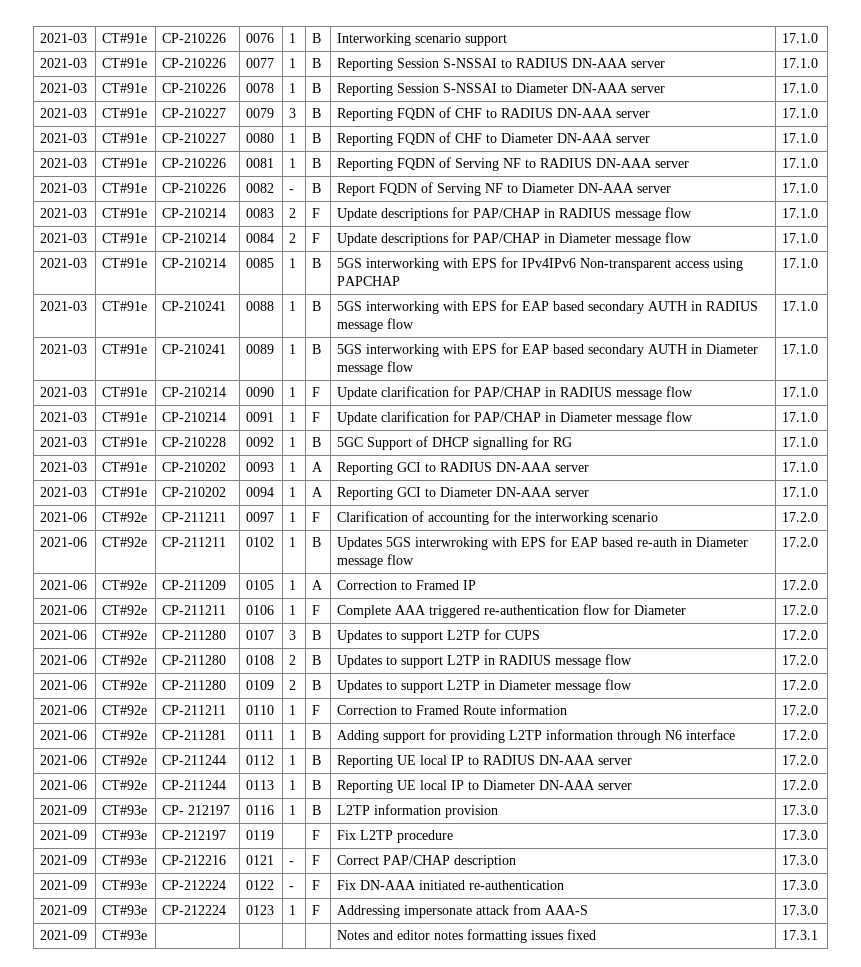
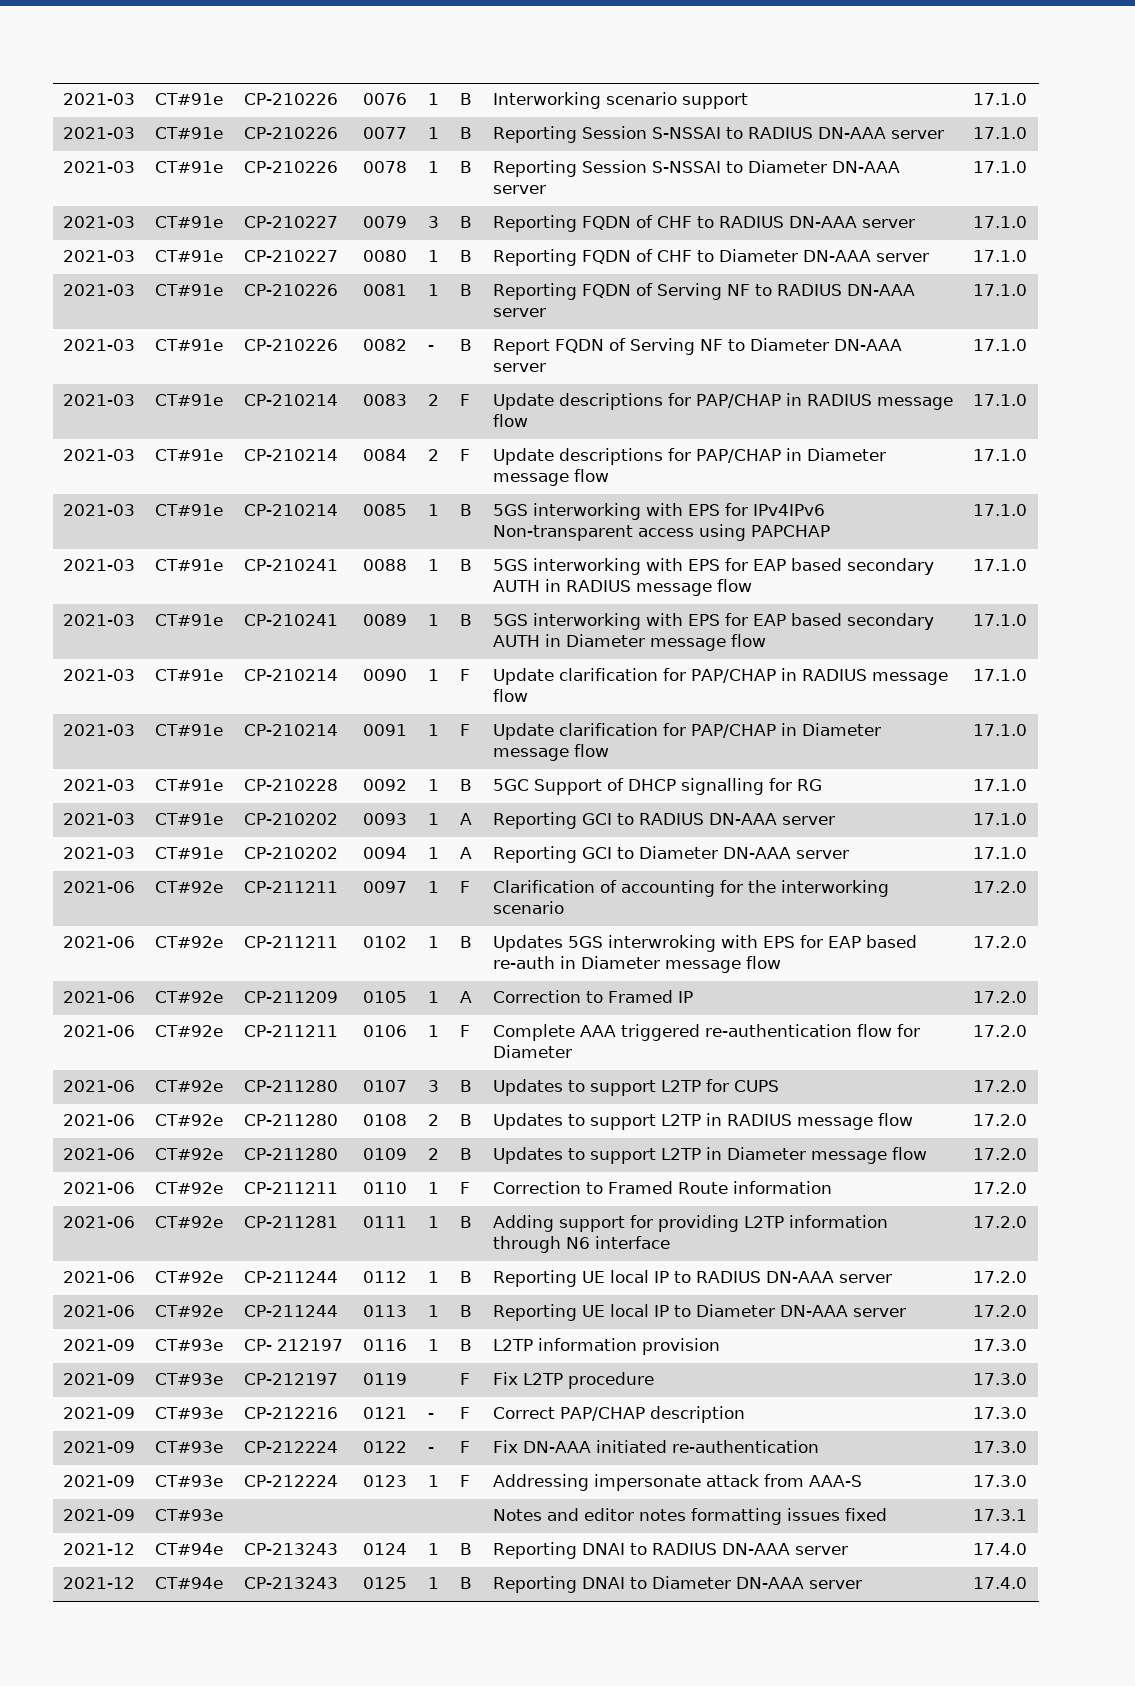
(819, 935) none -> [62,1543,135,1555] [154,1543,223,1555] [243,1543,338,1555] [362,1543,407,1555] [427,1543,439,1555] [459,1543,472,1555] [492,1542,848,1559] [972,1543,1027,1555] [62,1577,135,1589] [154,1577,223,1589] [243,1577,338,1589] [362,1577,407,1589] [427,1577,439,1589] [459,1577,472,1589] [492,1576,862,1593] [972,1577,1027,1589] // 2021-12 | CT#94e | CP-213243 | 0124 | 1 | B | Reporting DNAI to RADIUS DN-AAA server | 17.4.0 // 2021-12 | CT#94e | CP-213243 | 0125 | 1 | B | Reporting DNAI to Diameter DN-AAA server | 17.4.0

